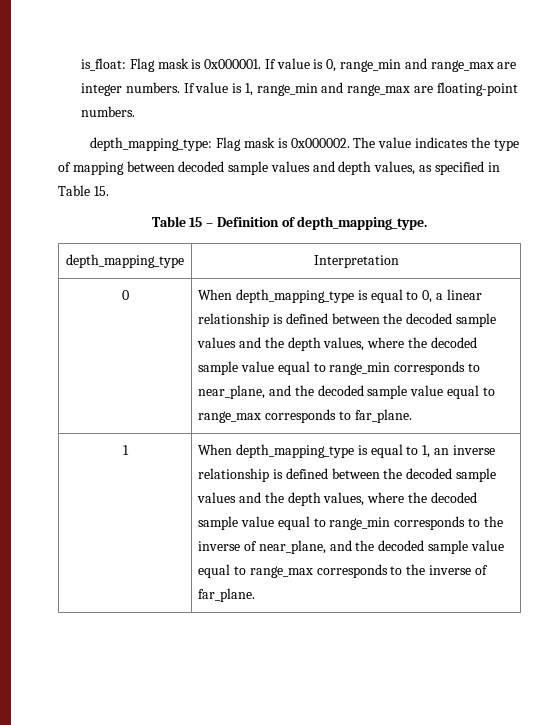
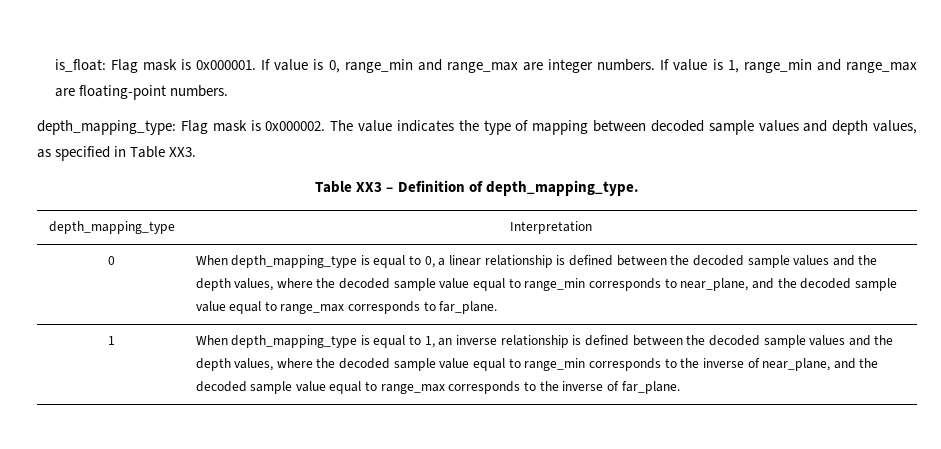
[93,186,109,196] [151,216,203,227] 15. // Table 15 -> [169,147,197,157] [315,181,383,193] XX3. // Table XX3

